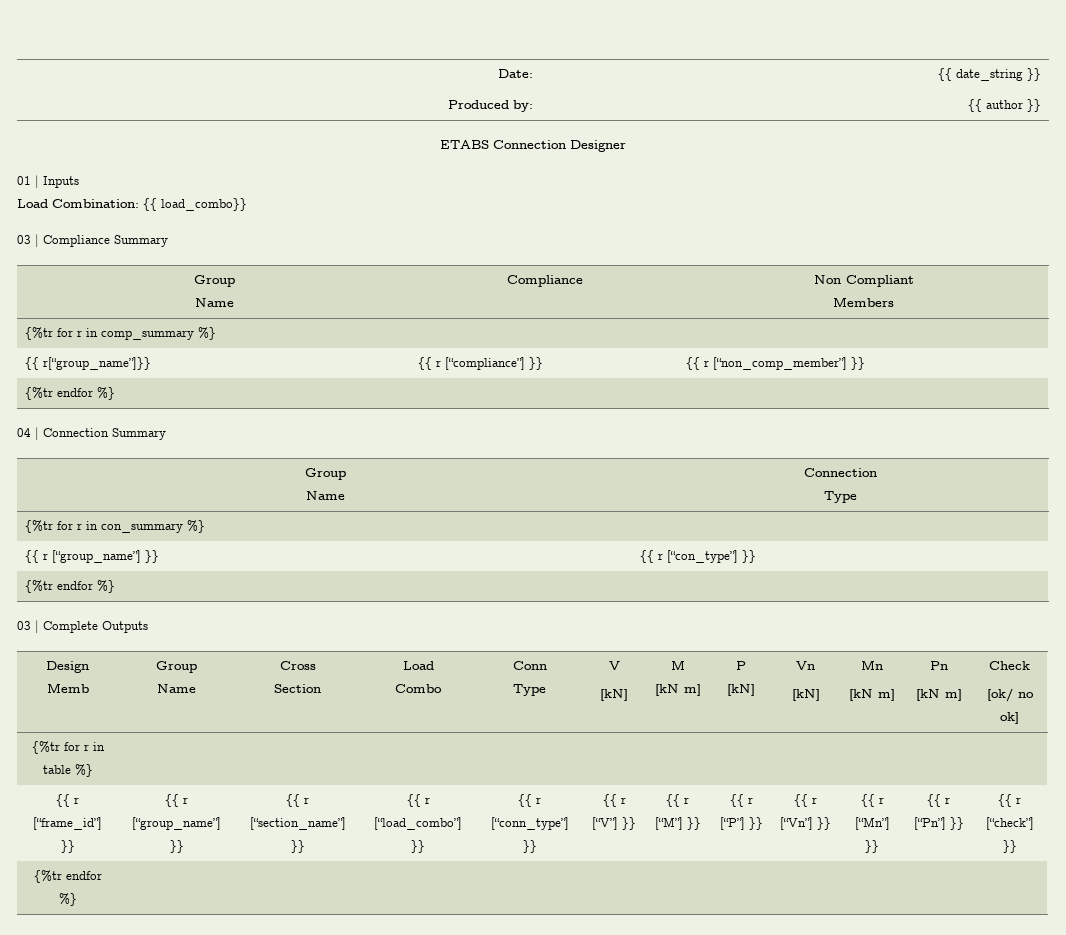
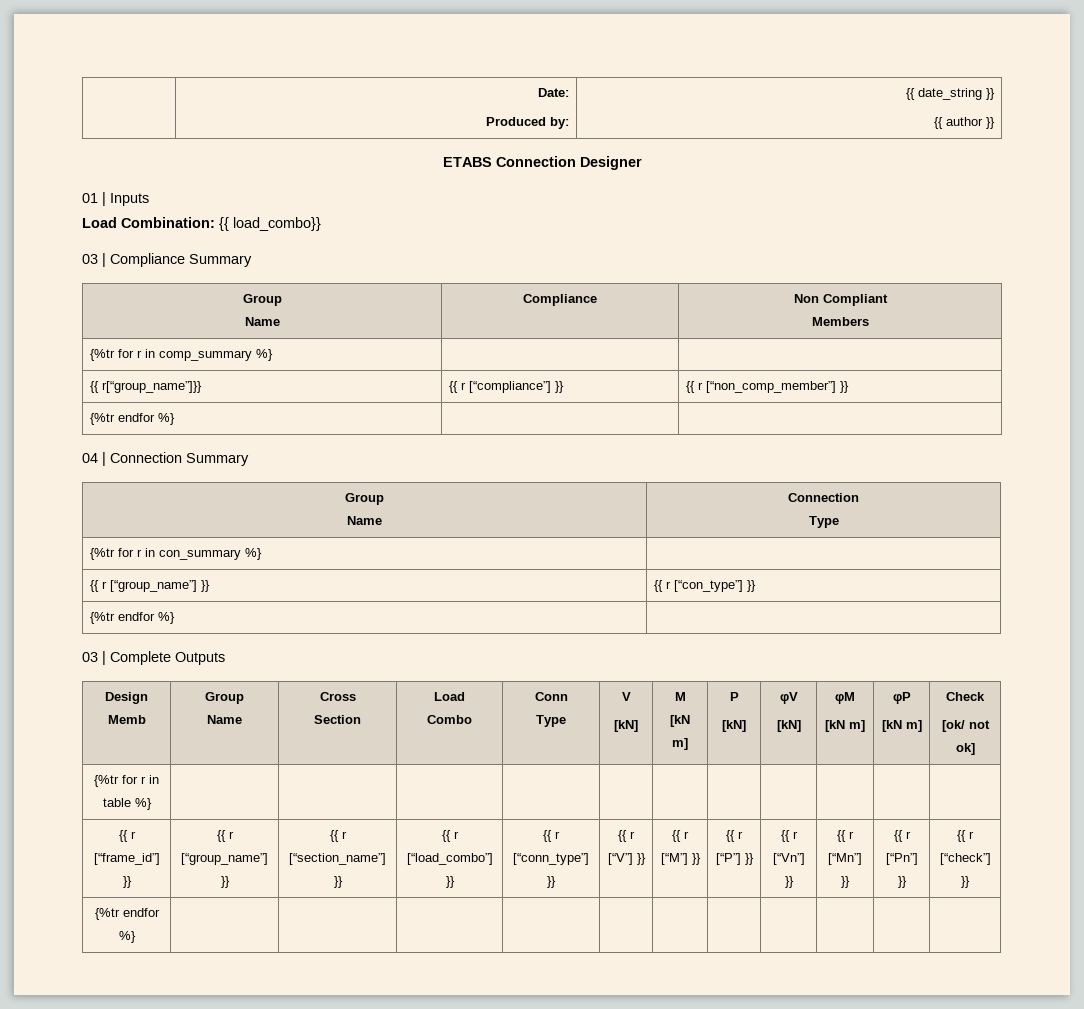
[796,661,815,670] [791,689,820,701] [861,660,883,670] [849,689,895,701] [929,661,948,670] Vn // [kN] | Mn // [kN m] | Pn -> [779,692,798,704] [776,720,801,732] [835,692,855,704] [825,720,865,732] [892,692,911,704] φV // [kN] | φM // [kN m] | φP
[1017,692,1034,698] no -> [968,720,990,729] not

